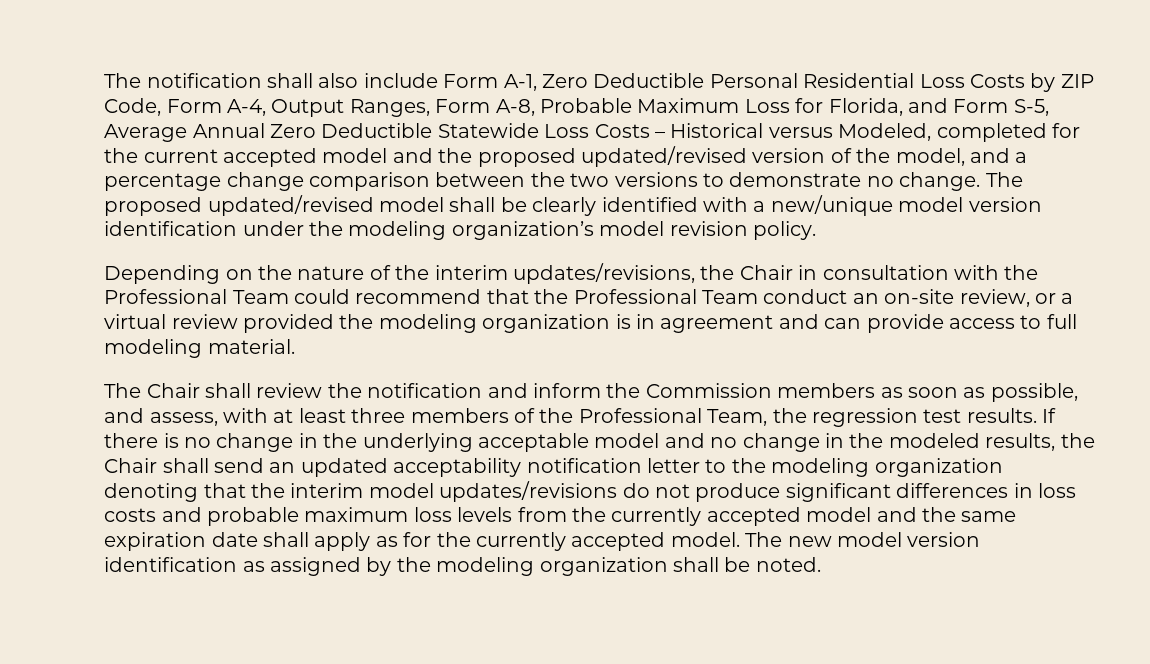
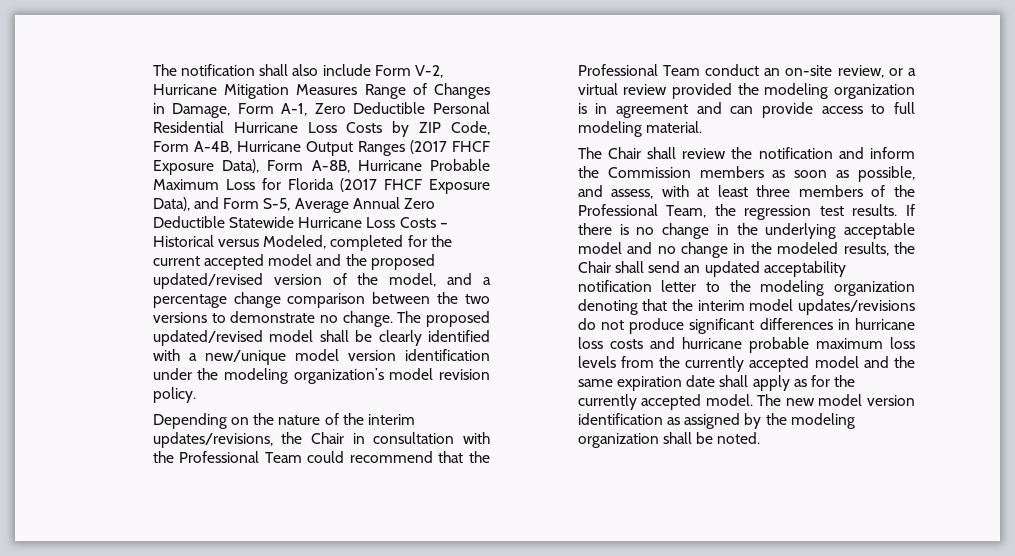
(499, 81) none -> [414,65,443,78] [152,83,490,99] [152,103,274,118] V-2, Hurricane Mitigation Measures Range of Changes in Damage, Form
(915, 80) none -> [233,122,298,133] Hurricane
[226,98,903,117] A-4, Output Ranges, Form A-8, Probable Maximum Loss for Florida, -> [193,140,490,156] [152,159,490,175] [152,178,490,194] [152,197,190,211] A-4B, Hurricane Output Ranges (2017 FHCF Exposure Data), Form A-8B, Hurricane Probable Maximum Loss for Florida (2017 FHCF Exposure Data),
(539, 130) none -> [298,217,363,228] Hurricane
(1033, 490) none -> [855,318,915,330] hurricane
(202, 514) none -> [681,337,742,349] hurricane

